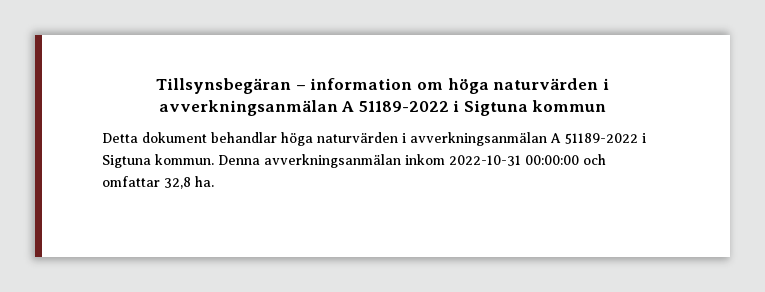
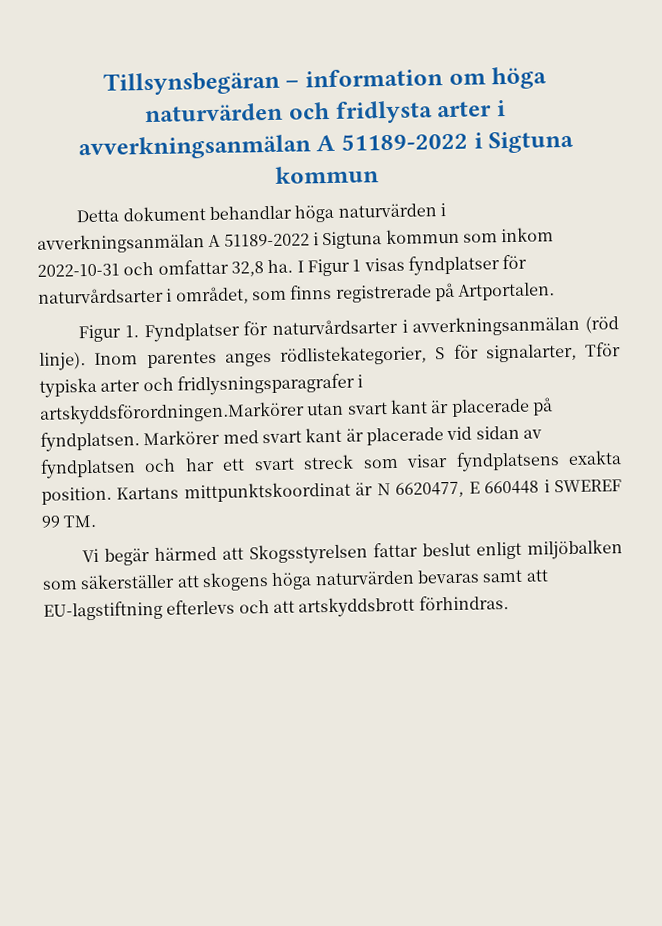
(599, 84) none -> [287,100,493,124] och fridlysta arter
[155,154,401,168] kommun. Denna avverkningsanmälan -> [385,228,498,245] kommun som
[525,155,579,165] 00:00:00 -> (120, 270) none
(214, 181) none -> [296,254,528,277] [38,282,556,305] [78,315,619,343] [39,342,621,371] [39,373,364,398] [40,397,553,425] [40,425,542,452] [40,450,623,479] [41,479,623,505] [41,514,98,528] [82,539,624,566] [42,569,549,592] [43,595,509,621] I Figur 1 visas fyndplatser för naturvårdsarter i området, som finns registrerade på Artportalen. // Figur 1. Fyndplatser för naturvårdsarter i avverkningsanmälan (röd linje). Inom parentes anges rödlistekategorier, S för signalarter, Tför typiska arter och fridlysningsparagrafer i artskyddsförordningen.Markörer utan svart kant är placerade på fyndplatsen. Markörer med svart kant är placerade vid sidan av fyndplatsen och har ett svart streck som visar fyndplatsens exakta position. Kartans mittpunktskoordinat är N 6620477, E 660448 i SWEREF 99 TM. // Vi begär härmed att Skogsstyrelsen fattar beslut enligt miljöbalken som säkerställer att skogens höga naturvärden bevaras samt att EU-lagstiftning efterlevs och att artskyddsbrott förhindras.

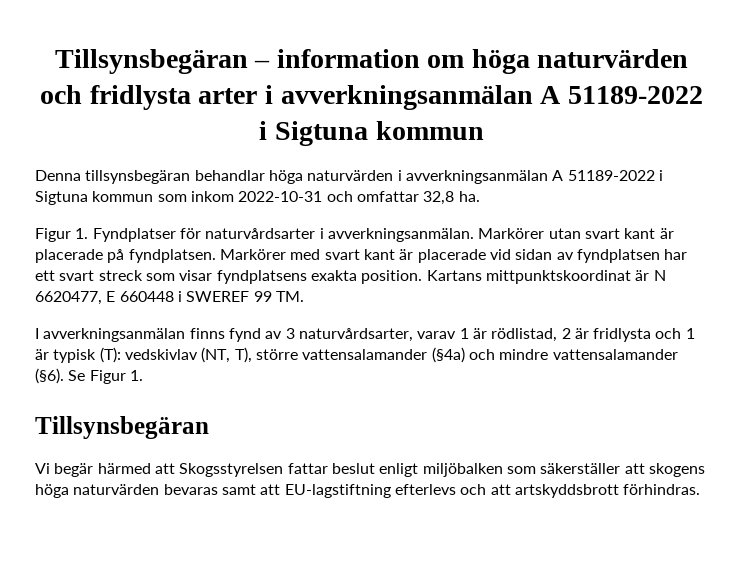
[76,206,206,223] Detta dokument -> [35,170,191,184] Denna tillsynsbegäran
[296,254,528,277] [38,282,556,305] I Figur 1 visas fyndplatser för naturvårdsarter i området, som finns registrerade på Artportalen. -> (480, 196) none
[412,315,619,337] [39,342,621,371] [39,373,364,398] [40,401,305,425] avverkningsanmälan (röd linje). Inom parentes anges rödlistekategorier, S för signalarter, Tför typiska arter och fridlysningsparagrafer i artskyddsförordningen.Markörer -> [327,228,545,242] avverkningsanmälan. Markörer
[144,458,177,473] och -> (660, 256) none
(98, 521) none -> [35,328,695,342] [35,347,678,363] [35,368,143,384] [35,416,209,439] // I avverkningsanmälan finns fynd av 3 naturvårdsarter, varav 1 är rödlistad, 2 är fridlysta och 1 är typisk (T): vedskivlav (NT, T), större vattensalamander (§4a) och mindre vattensalamander (§6). Se Figur 1. // Tillsynsbegäran

